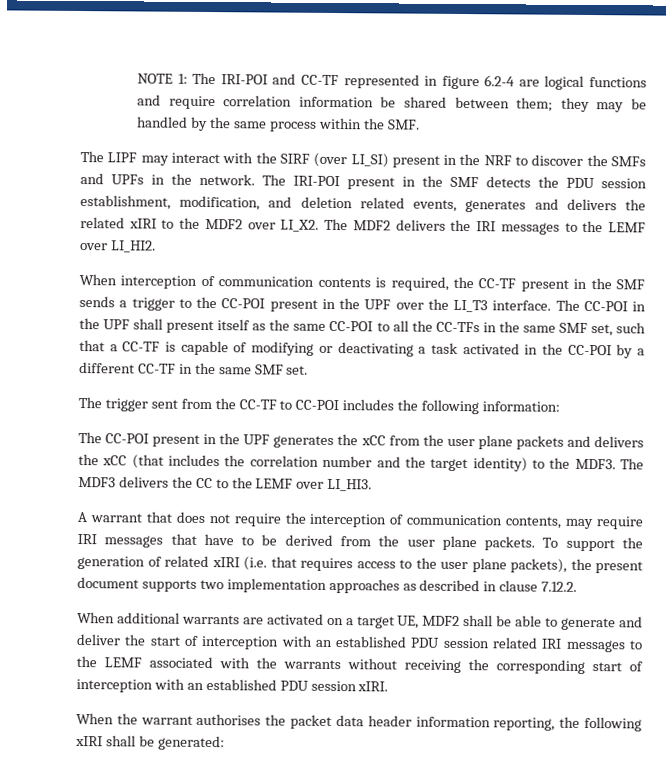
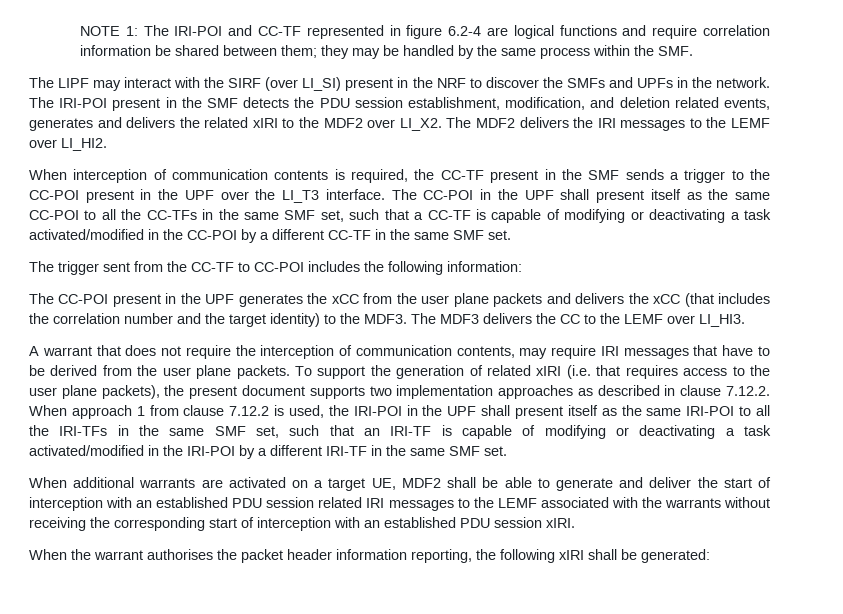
[462,343,520,355] activated -> [29,229,144,240] activated/modified
(578, 586) none -> [29,405,770,419] [29,425,772,439] [29,445,507,459] When approach 1 from clause 7.12.2 is used, the IRI-POI in the UPF shall present itself as the same IRI-POI to all the IRI-TFs in the same SMF set, such that an IRI-TF is capable of modifying or deactivating a task activated/modified in the IRI-POI by a different IRI-TF in the same SMF set.
[335,715,364,727] data -> (283, 556) none

